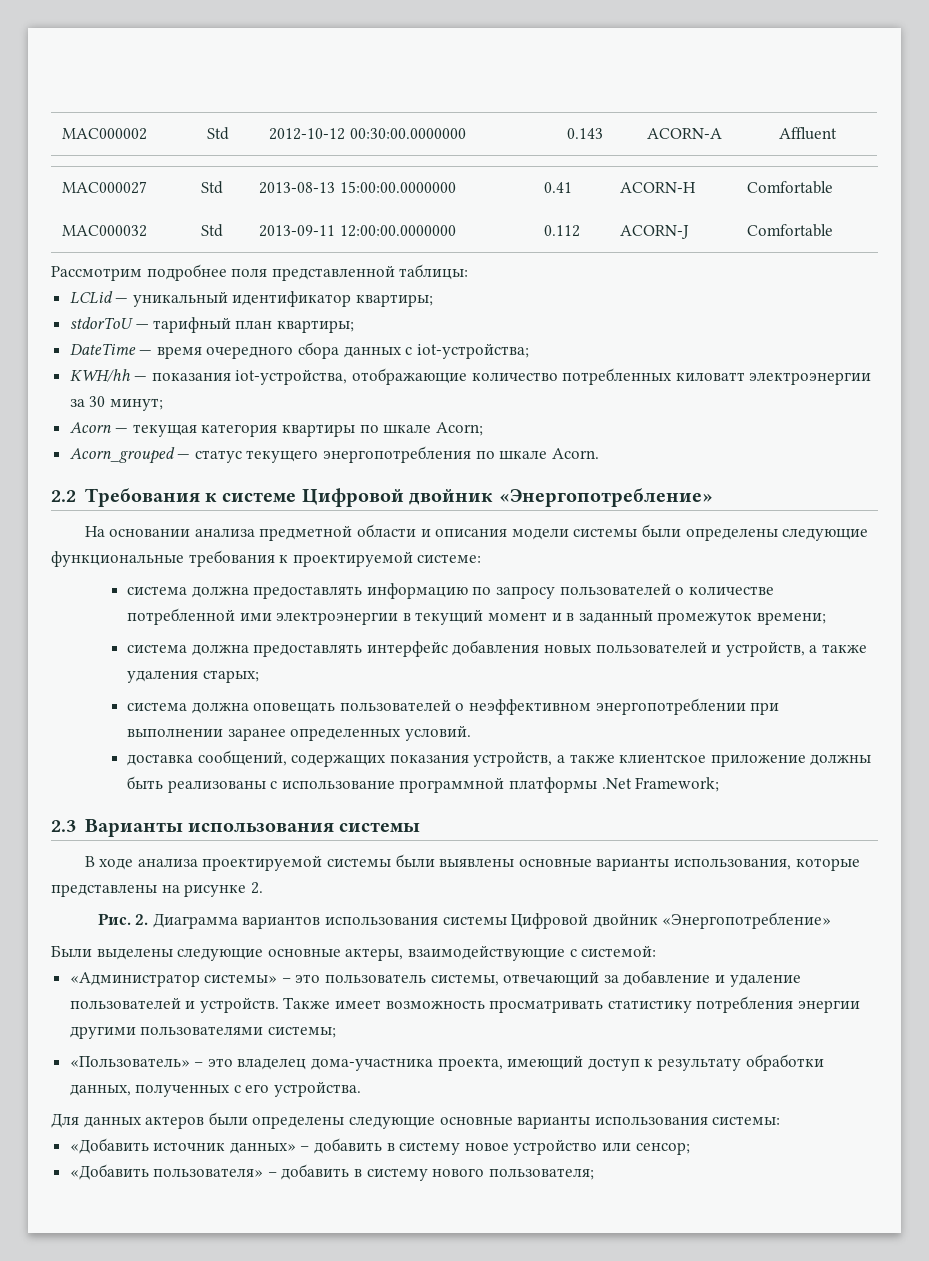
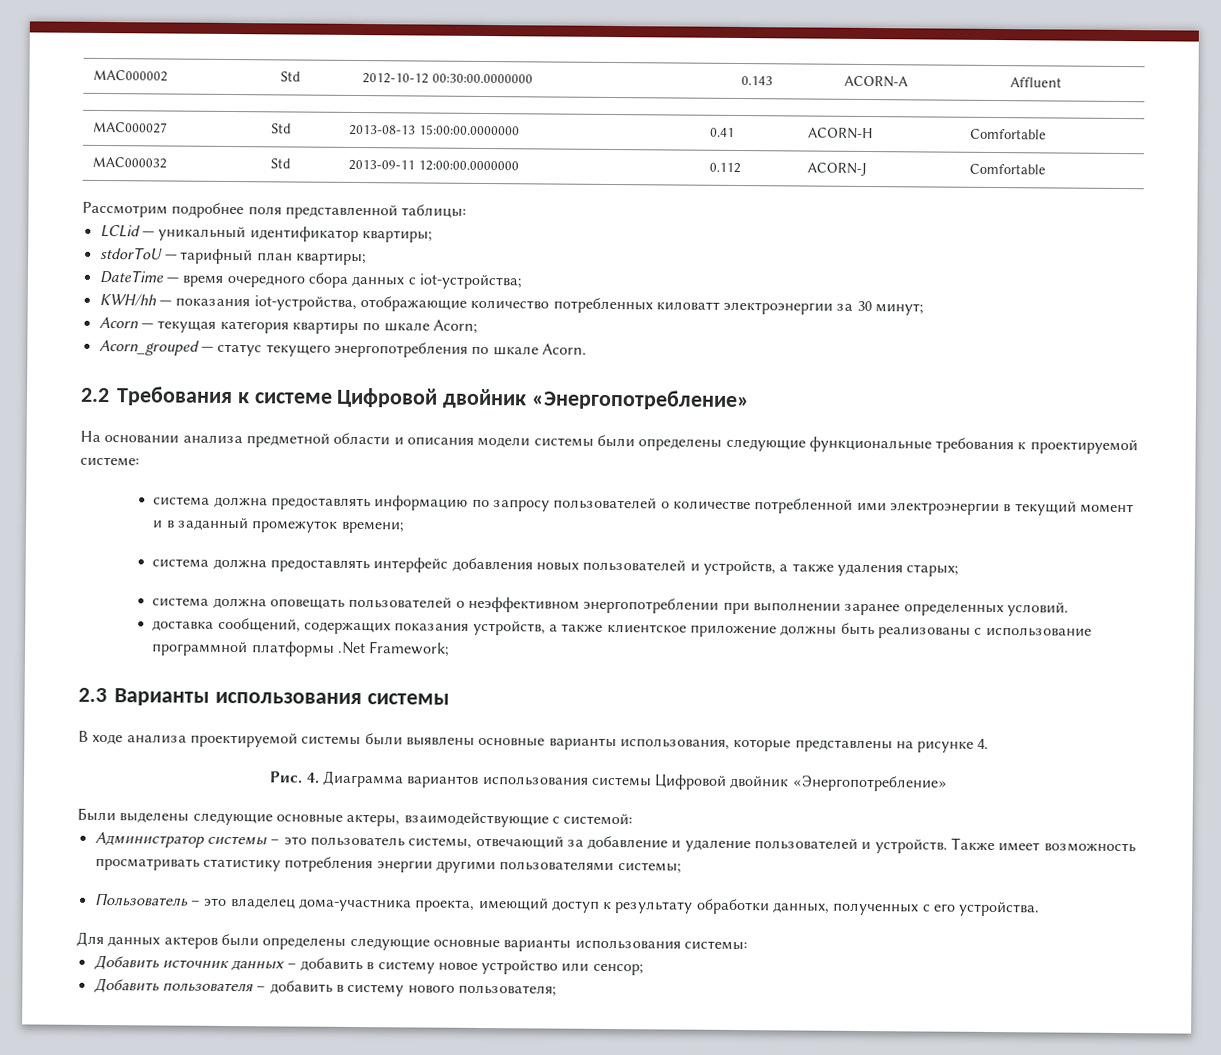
[250,882,263,894] 2. -> [977,738,990,749] 4.
[135,914,149,925] 2. -> [305,772,320,784] 4.
[69,972,278,987] «Администратор системы» -> [94,831,267,848] Администратор системы
[69,1056,190,1067] «Пользователь» -> [94,892,189,907] Пользователь
[69,1138,296,1154] «Добавить источник данных» -> [93,954,286,972] Добавить источник данных
[69,1164,264,1180] «Добавить пользователя» -> [93,977,254,994] Добавить пользователя

